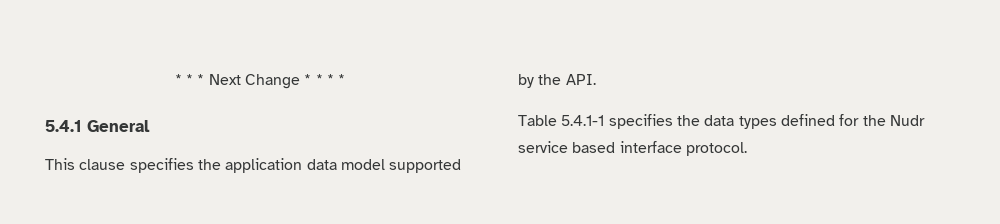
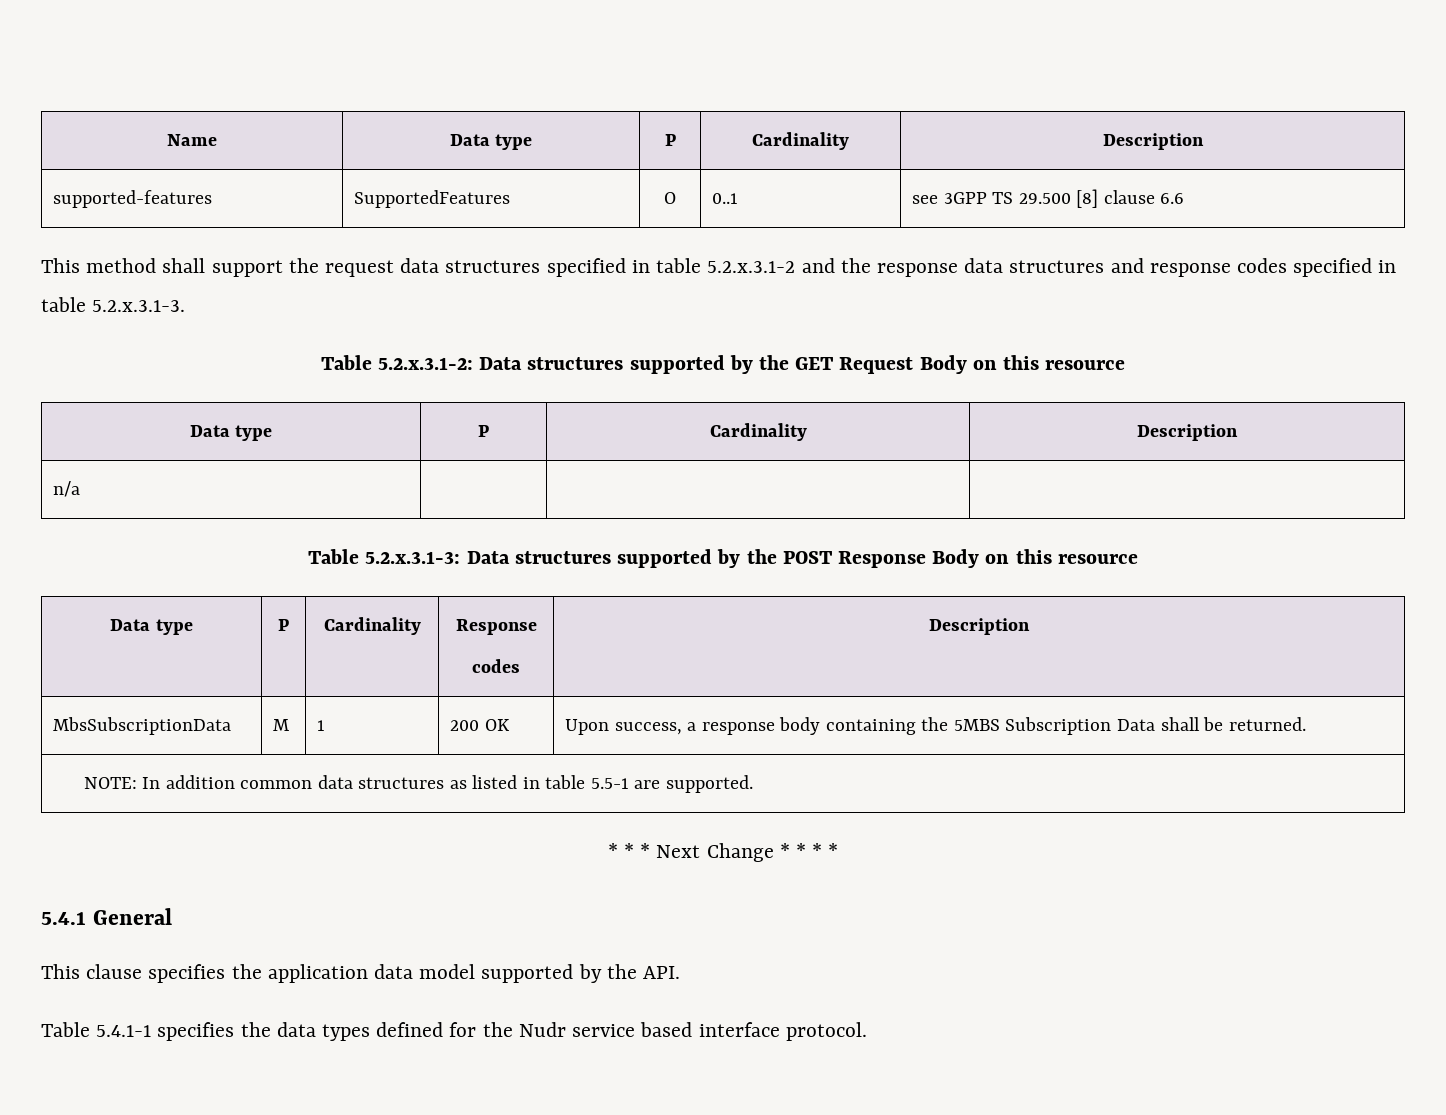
(174, 79) none -> [167,134,217,146] [449,134,533,150] [664,134,676,146] [752,132,849,150] [1102,133,1204,150] [53,190,213,208] [354,190,511,208] [664,192,676,204] [712,193,739,204] [912,189,1185,208] [41,258,1397,277] [41,297,186,312] [320,355,1126,374] [189,425,273,441] [478,425,489,437] [709,423,807,441] [1137,424,1238,441] [53,481,81,497] [308,549,1138,568] [110,619,193,635] [278,619,289,631] [323,617,421,635] [455,619,537,635] [472,659,520,673] [929,618,1030,635] [53,717,232,735] [273,719,290,731] [317,720,326,731] [450,719,510,731] [565,717,1306,735] [83,775,753,793] Name | Data type | P | Cardinality | Description // supported-features | SupportedFeatures | O | 0..1 | see 3GPP TS 29.500 [8] clause 6.6 // This method shall support the request data structures specified in table 5.2.x.3.1-2 and the response data structures and response codes specified in table 5.2.x.3.1-3. // Table 5.2.x.3.1-2: Data structures supported by the GET Request Body on this resource // Data type | P | Cardinality | Description // n/a | | | // Table 5.2.x.3.1-3: Data structures supported by the POST Response Body on this resource // Data type | P | Cardinality | Response // codes | Description // MbsSubscriptionData | M | 1 | 200 OK | Upon success, a response body containing the 5MBS Subscription Data shall be returned. // NOTE: In addition common data structures as listed in table 5.5-1 are supported. //

